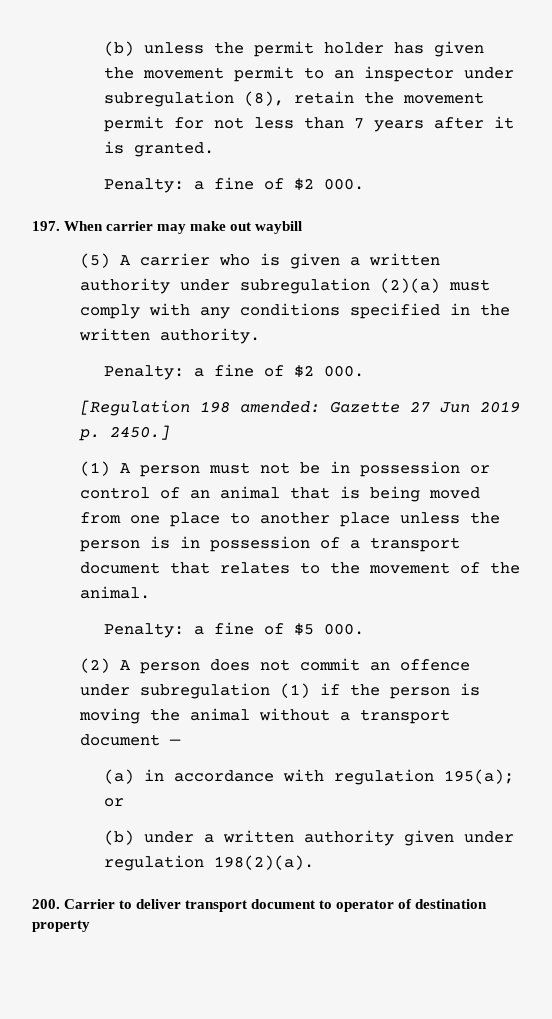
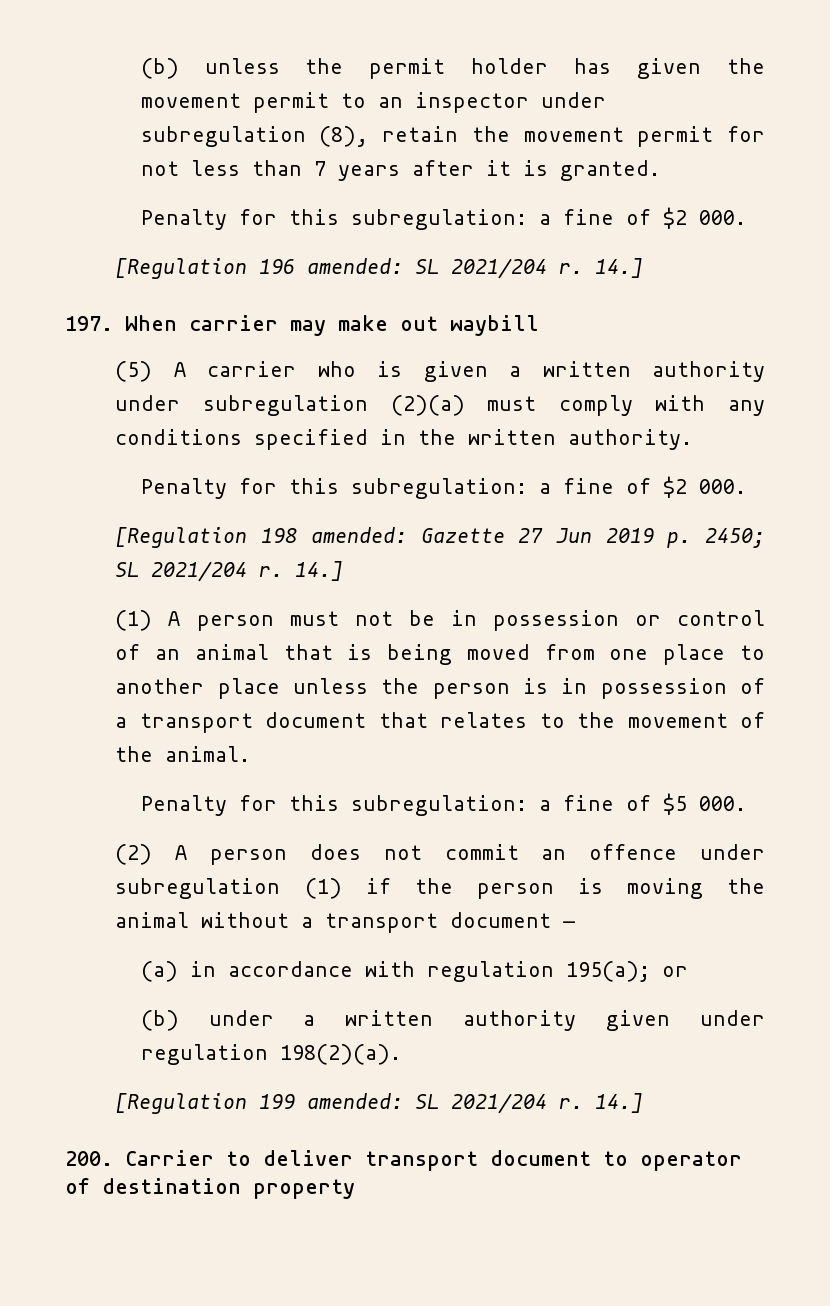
[103,177,364,193] Penalty: a fine of $2 000. -> [140,207,746,230] [115,258,644,279] Penalty for this subregulation: a fine of $2 000. // [Regulation 196 amended: SL 2021/204 r. 14.]
[103,365,184,380] Penalty: -> [140,478,527,499] Penalty for this subregulation:
[109,425,170,440] 2450.] -> [705,528,766,548] [115,561,344,582] 2450; SL 2021/204 r. 14.]
[103,623,184,638] Penalty: -> [140,795,527,816] Penalty for this subregulation:
(314, 862) none -> [115,1093,644,1114] // [Regulation 199 amended: SL 2021/204 r. 14.]

